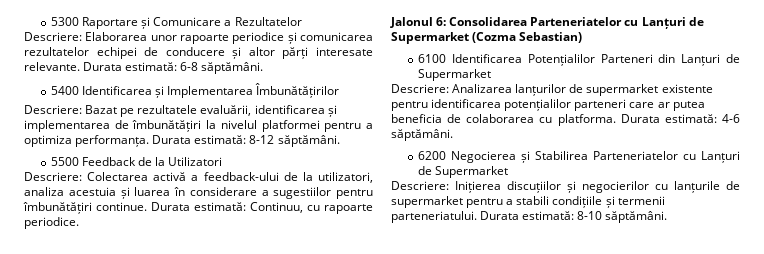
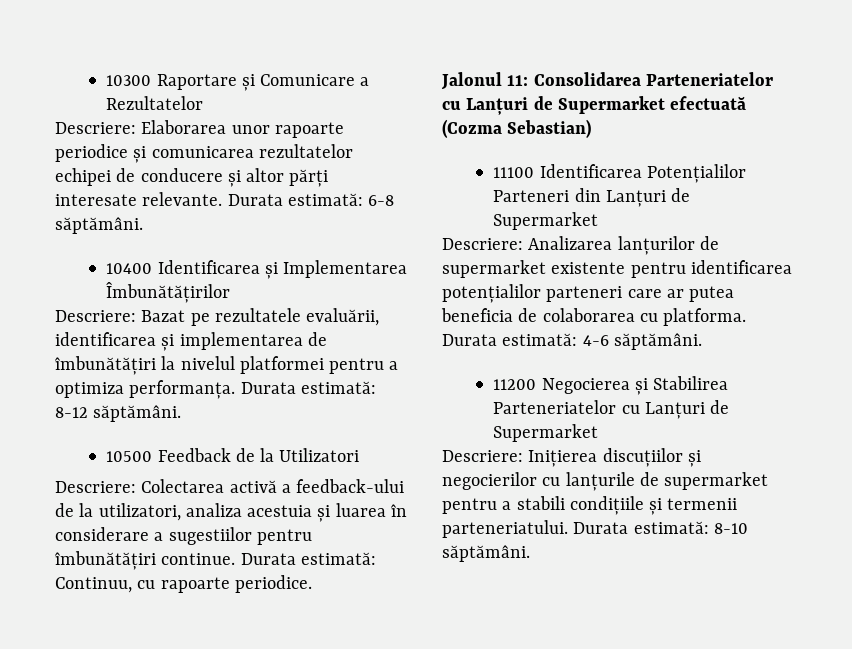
[51,17,80,26] 5300 -> [106,75,152,86] 10300
[51,86,80,95] 5400 -> [106,263,153,274] 10400
[51,157,80,166] 5500 -> [106,451,153,462] 10500
[436,17,447,26] 6: -> [507,75,529,86] 11:
(469, 38) none -> [670,96,747,110] efectuată
[418,54,447,63] 6100 -> [493,167,535,178] 11100
[418,151,447,160] 6200 -> [493,379,537,390] 11200

